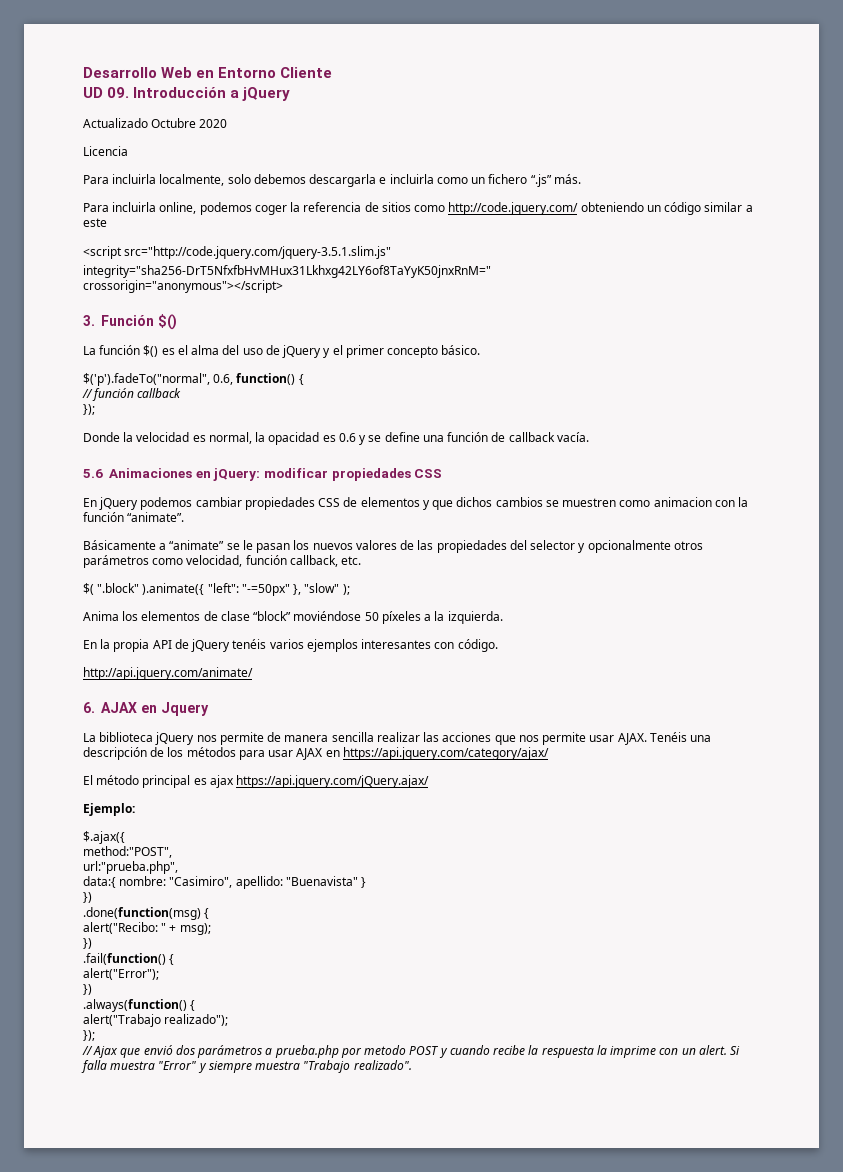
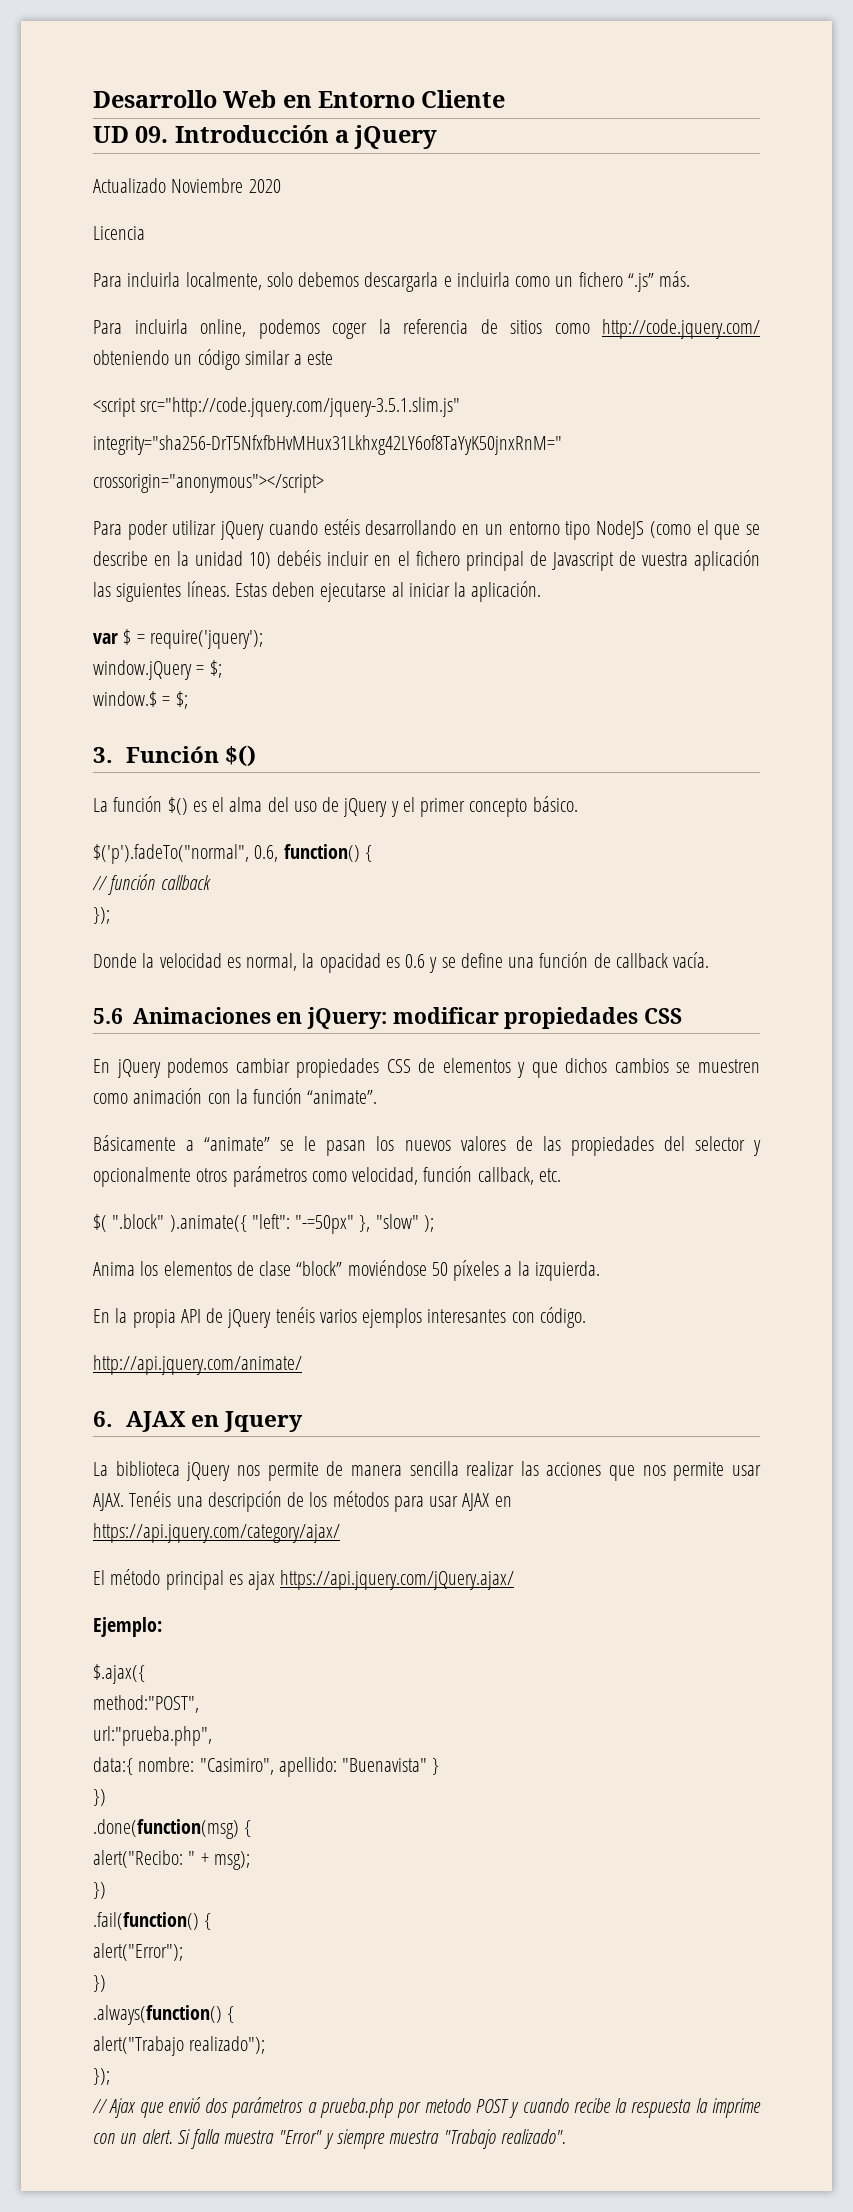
[151,118,197,128] Octubre -> [171,178,244,193] Noviembre
(283, 286) none -> [93,519,761,540] [93,550,761,571] [93,581,542,602] [93,629,263,649] [93,660,222,680] [93,691,188,709] // Para poder utilizar jQuery cuando estéis desarrollando en un entorno tipo NodeJS (como el que se describe en la unidad 10) debéis incluir en el fichero principal de Javascript de vuestra aplicación las siguientes líneas. Estas deben ejecutarse al iniciar la aplicación. // var $ = require('jquery'); // window.jQuery = $; // window.$ = $;
[653,497,712,507] animacion -> [133,1088,203,1104] animación

